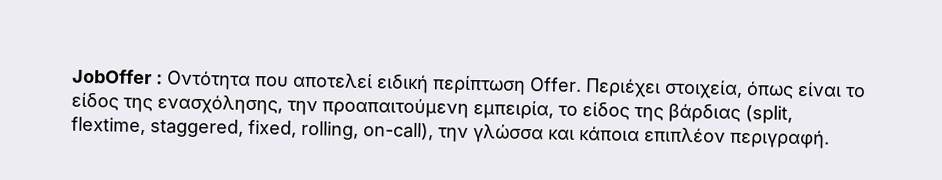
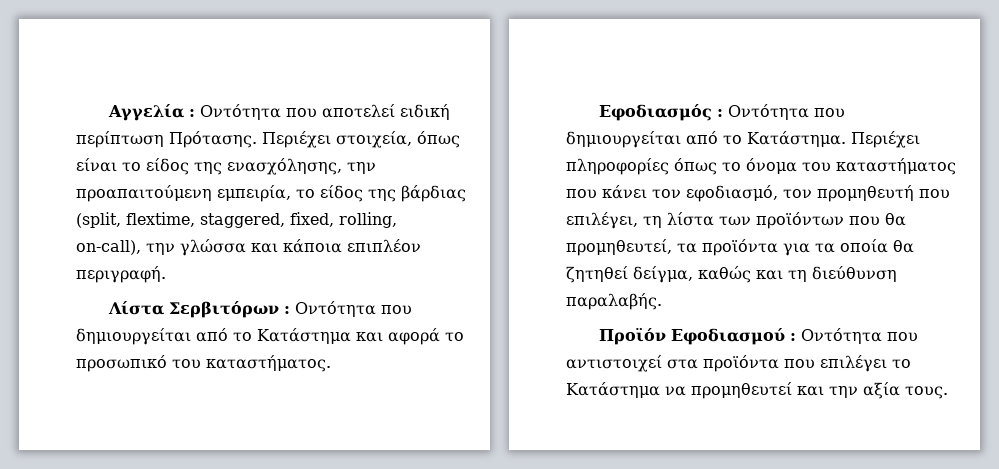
[72,68,152,85] JobOffer -> [107,104,184,121] Αγγελία
[529,77,582,93] Offer. -> [169,131,257,148] Πρότασης.
(830, 138) none -> [107,301,412,318] [76,328,464,345] [76,355,331,372] [598,104,845,121] [566,131,920,148] [566,158,956,175] [566,185,950,202] [566,212,906,229] [566,239,914,256] [566,266,897,283] [566,293,662,310] [598,328,918,345] [566,355,911,372] [566,382,948,399] // Λίστα Σερβιτόρων : Οντότητα που δημιουργείται από το Κατάστημα και αφορά το προσωπικό του καταστήματος. // Εφοδιασμός : Οντότητα που δημιουργείται από το Κατάστημα. Περιέχει πληροφορίες όπως το όνομα του καταστήματος που κάνει τον εφοδιασμό, τον προμηθευτή που επιλέγει, τη λίστα των προϊόντων που θα προμηθευτεί, τα προϊόντα για τα οποία θα ζητηθεί δείγμα, καθώς και τη διεύθυνση παραλαβής. // Προϊόν Εφοδιασμού : Οντότητα που αντιστοιχεί στα προϊόντα που επιλέγει το Κατάστημα να προμηθευτεί και την αξία τους.

